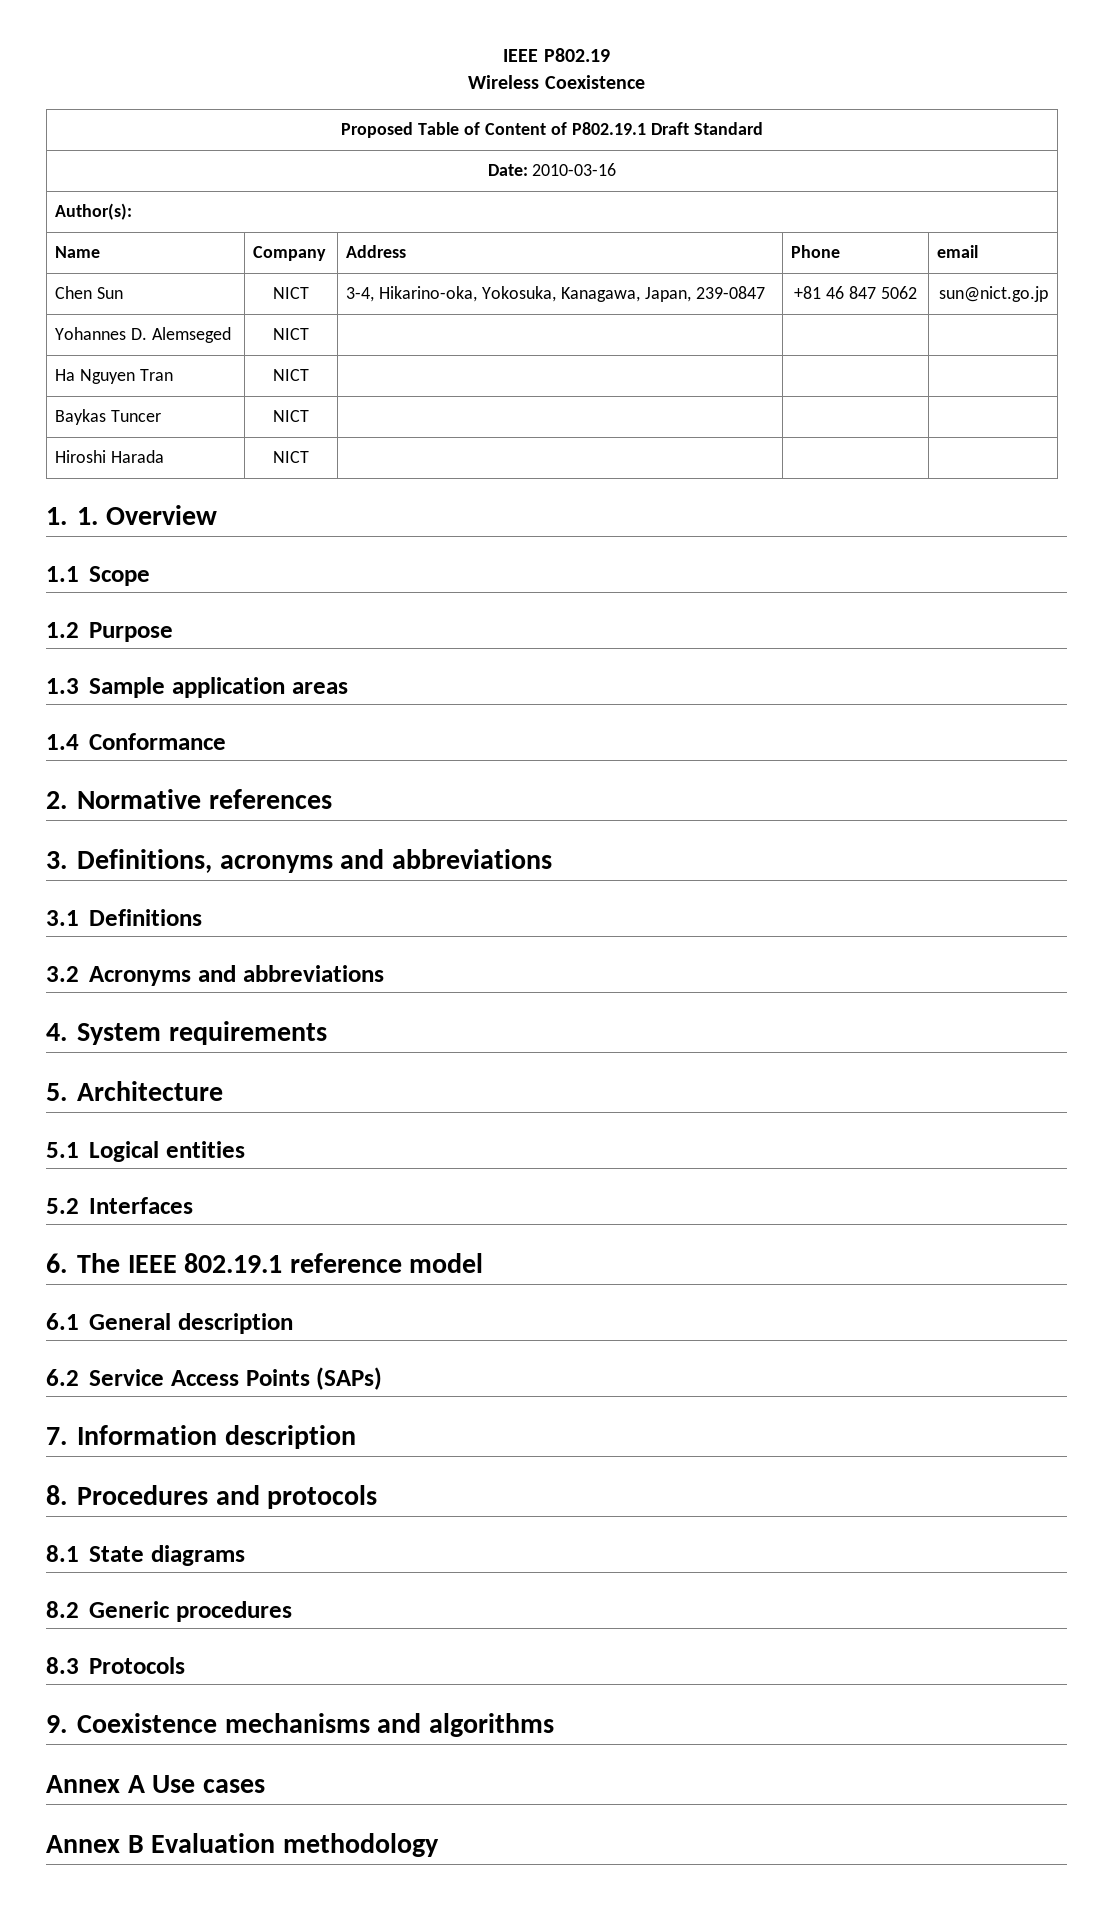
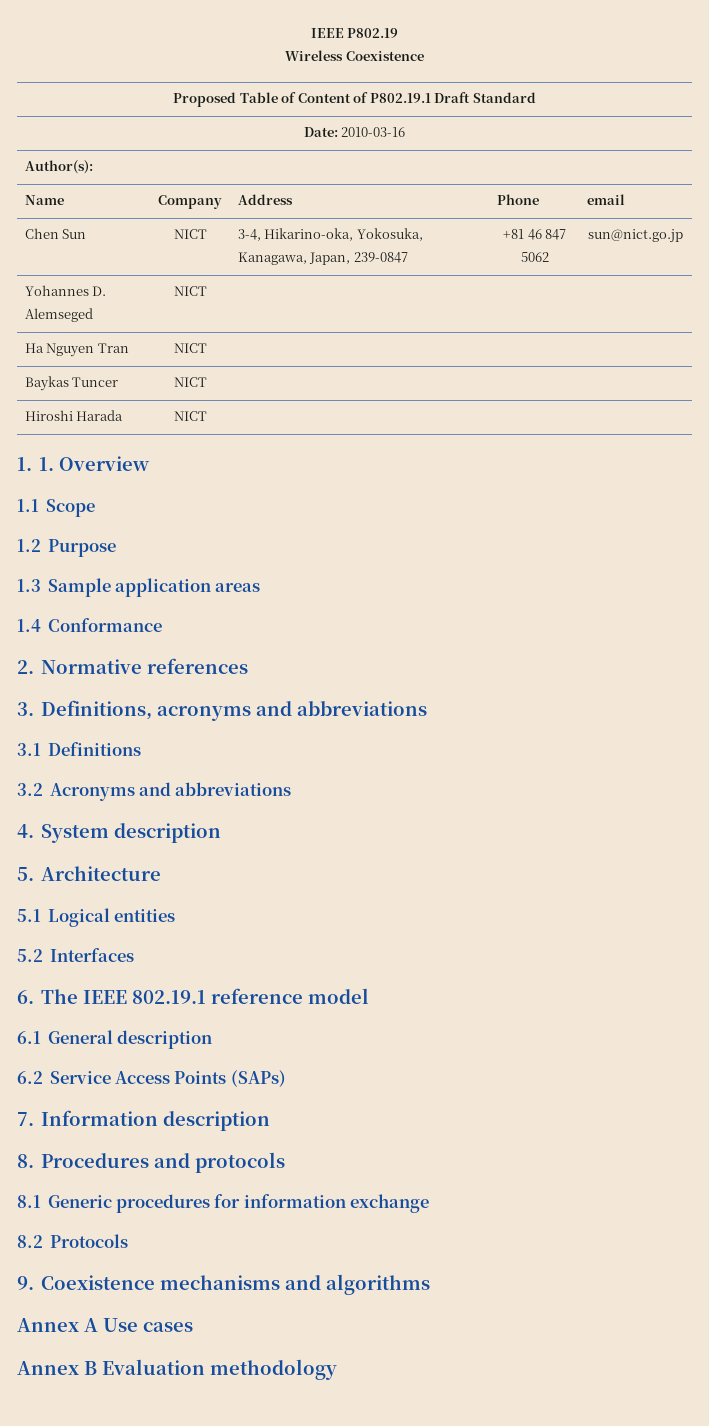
[168,1021,327,1045] requirements -> [113,823,221,843] description
[89,1545,245,1566] [46,1601,79,1618] State diagrams // 8.2 -> (41, 1201) none
[46,1657,79,1674] // 8.3 -> [214,1194,430,1213] [17,1235,43,1248] for information exchange // 8.2

